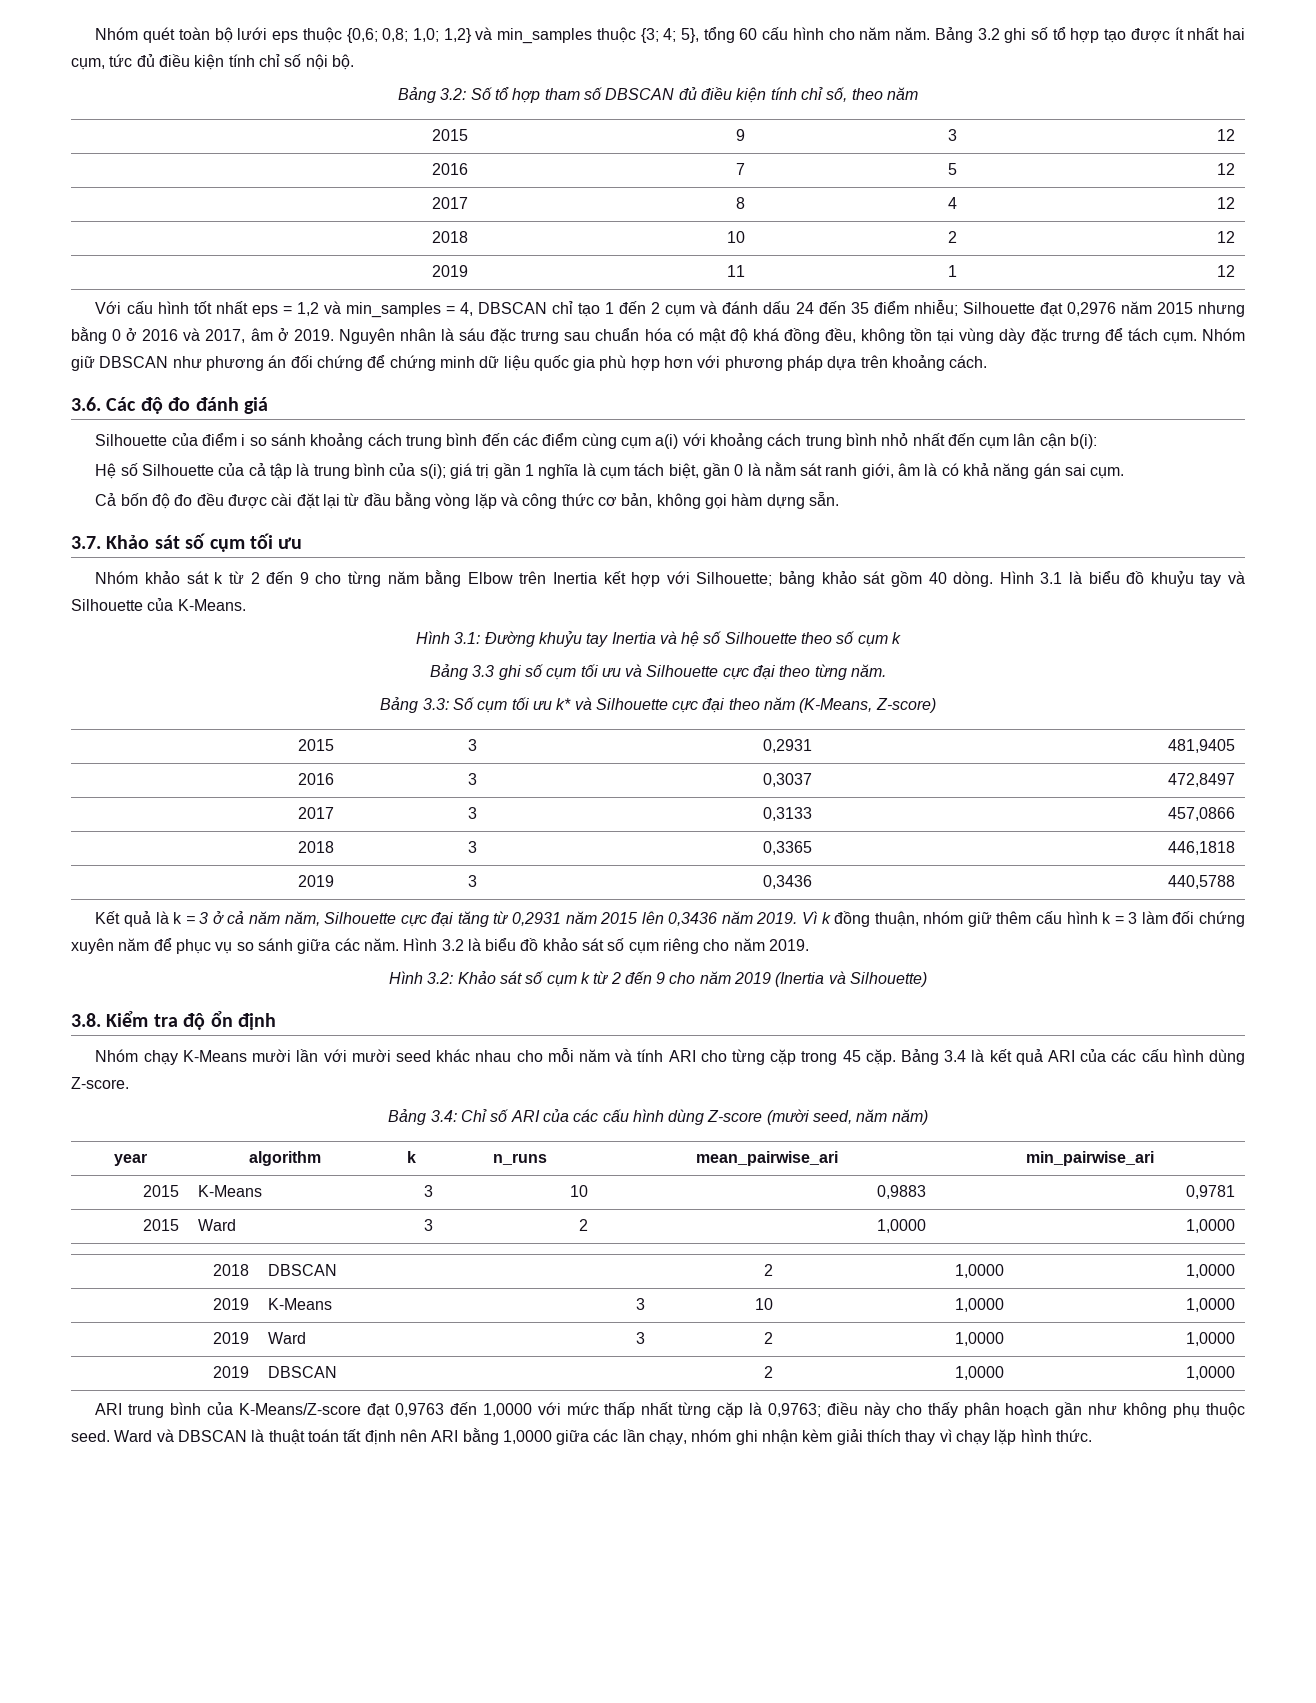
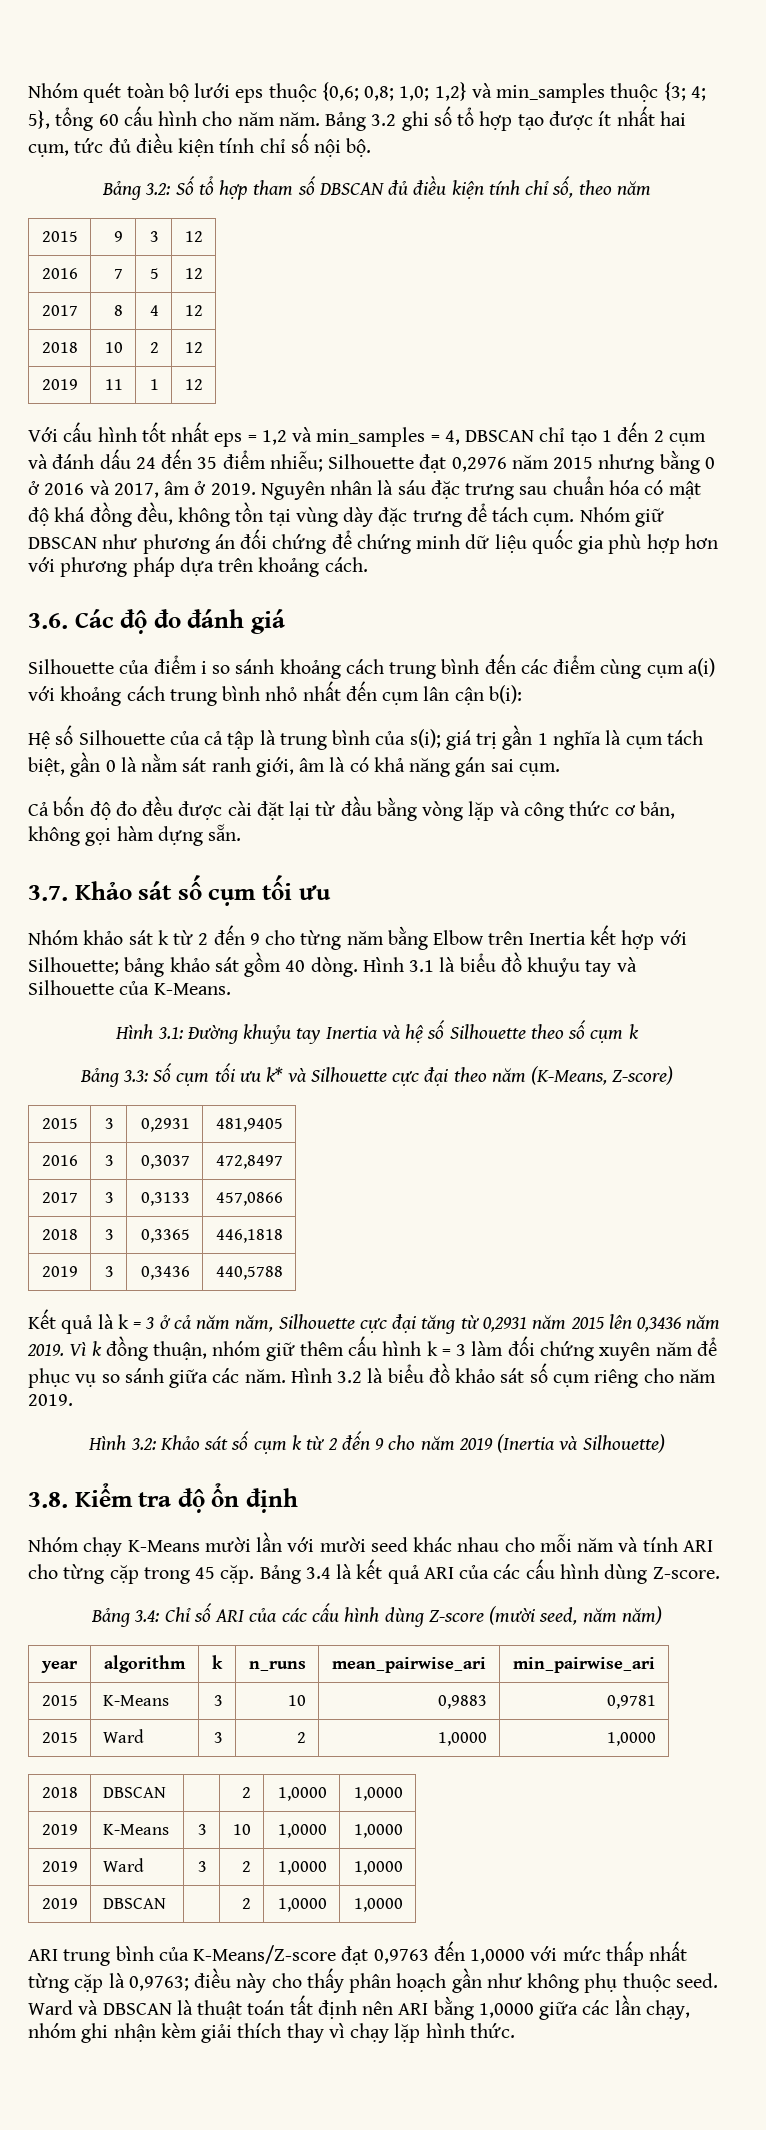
[429,664,887,680] // Bảng 3.3 ghi số cụm tối ưu và Silhouette cực đại theo từng năm. -> (639, 1031) none

